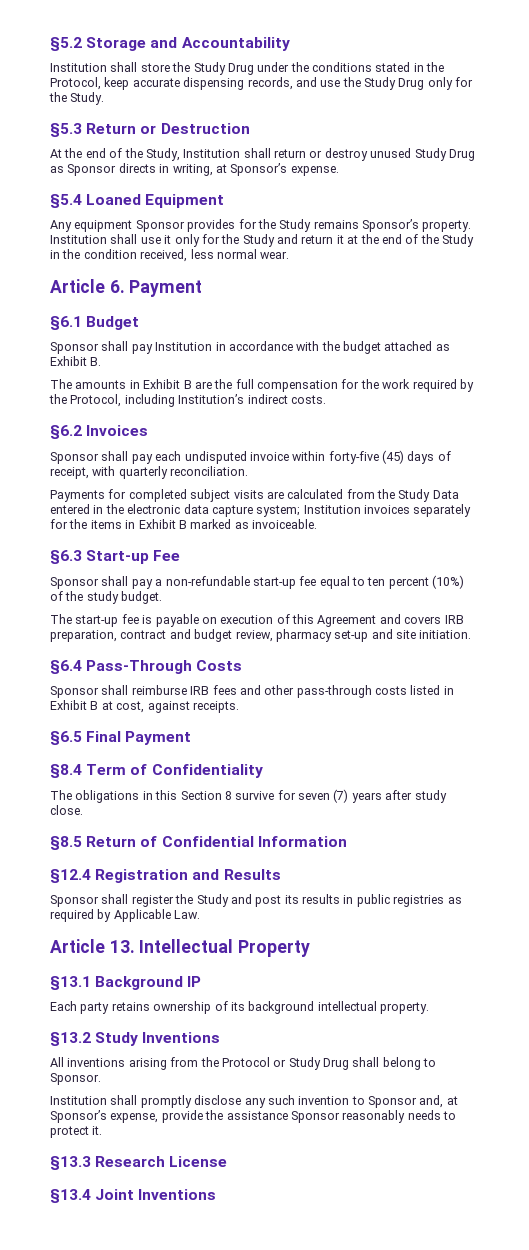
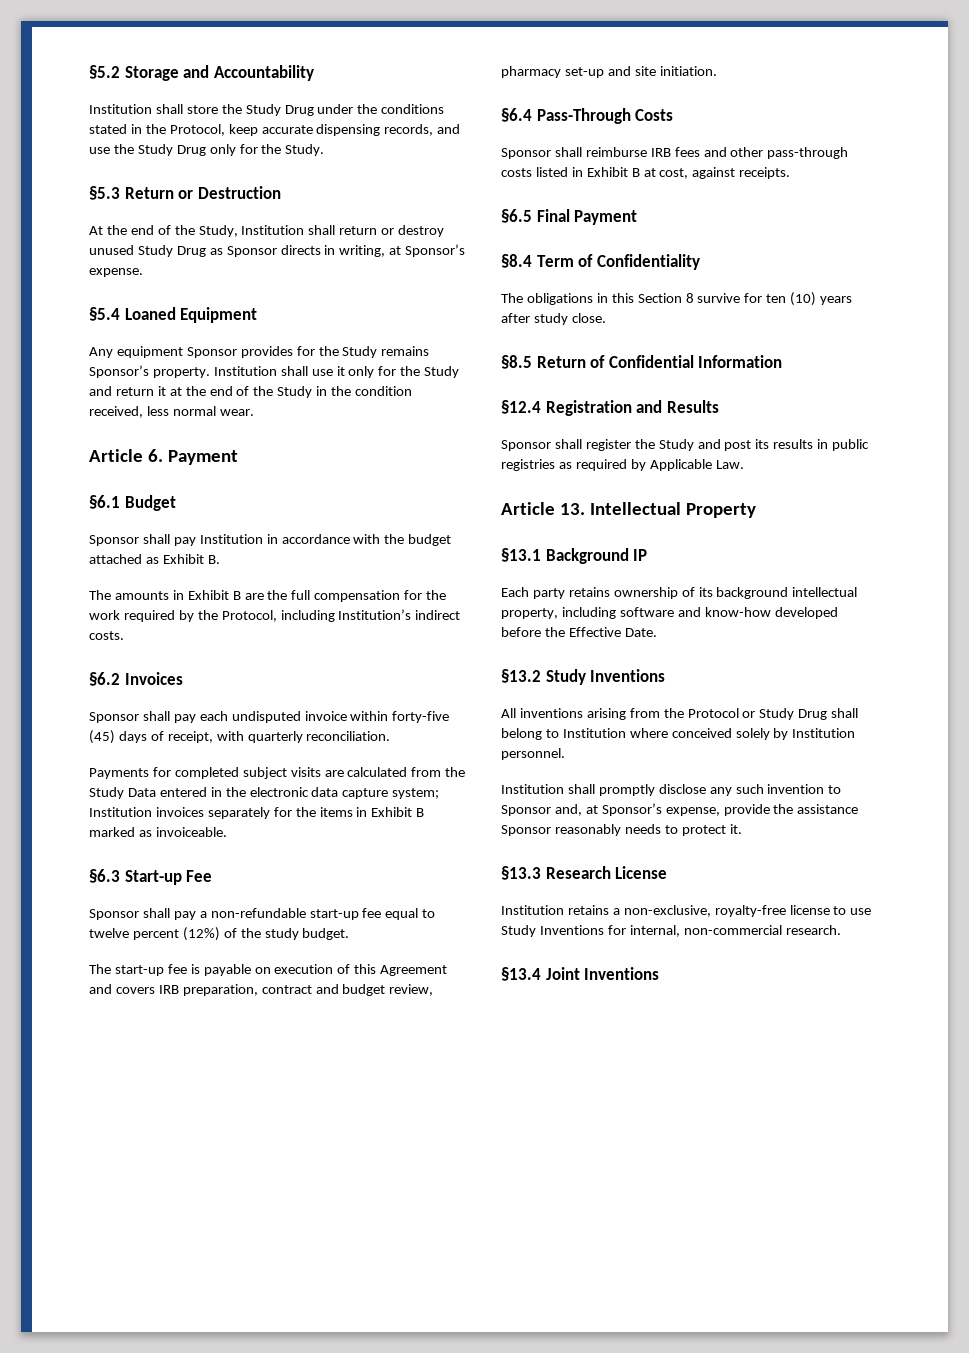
[367,575,465,589] ten percent (10%) -> [89,927,220,941] twelve percent (12%)
[298,789,349,803] seven (7) -> [766,292,817,306] ten (10)
[380,1002,429,1014] property. -> [501,607,838,619] [501,627,657,637] property, including software and know-how developed before the Effective Date.
[50,1073,101,1085] Sponsor. -> [562,728,856,740] [501,748,565,760] Institution where conceived solely by Institution personnel.
(228, 1161) none -> [501,905,872,917] [501,925,841,937] // Institution retains a non-exclusive, royalty-free license to use Study Inventions for internal, non-commercial research.

